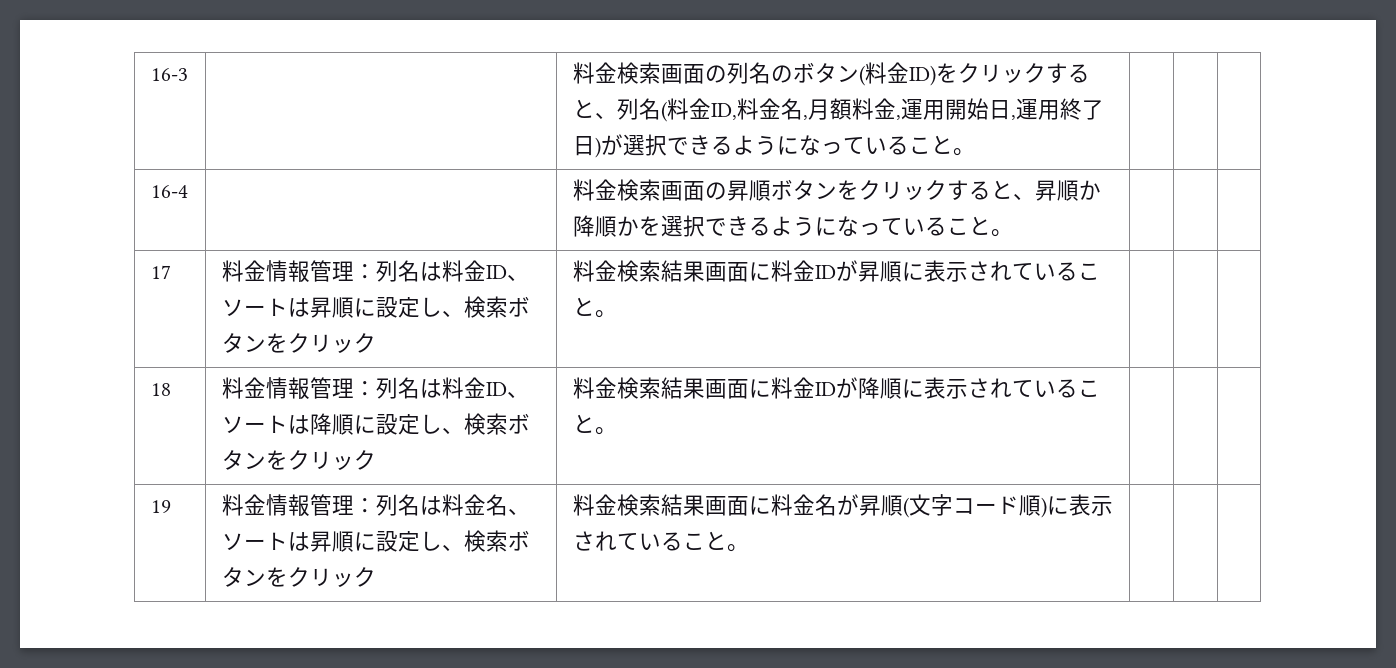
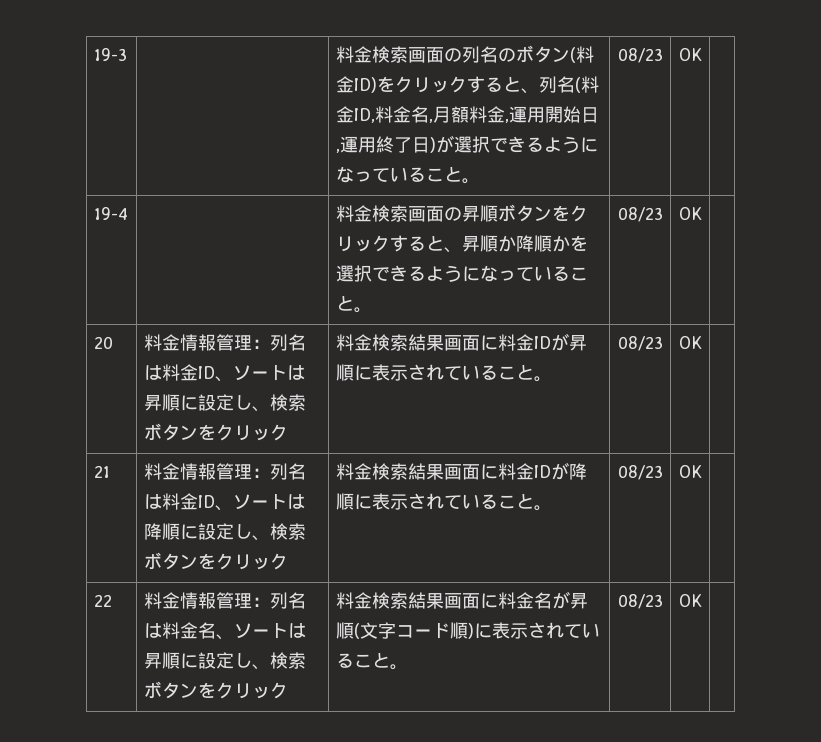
[150,68,188,81] 16-3 -> [93,48,127,61] 19-3
[150,185,188,198] | | // 16-4 -> [617,48,663,63] [678,48,702,61] [93,207,128,220] 08/23 | OK | // 19-4
[150,265,171,279] | | // 17 -> [617,207,663,222] [678,207,702,220] [93,336,113,349] 08/23 | OK | // 20
[150,383,171,396] | | // 18 -> [617,336,663,351] [678,336,702,349] [93,465,110,478] 08/23 | OK | // 21
[150,500,171,513] | | // 19 -> [617,465,663,480] [678,465,702,478] [93,594,112,607] 08/23 | OK | // 22
(749, 548) | -> [617,594,663,609] [678,594,702,607] 08/23 | OK

